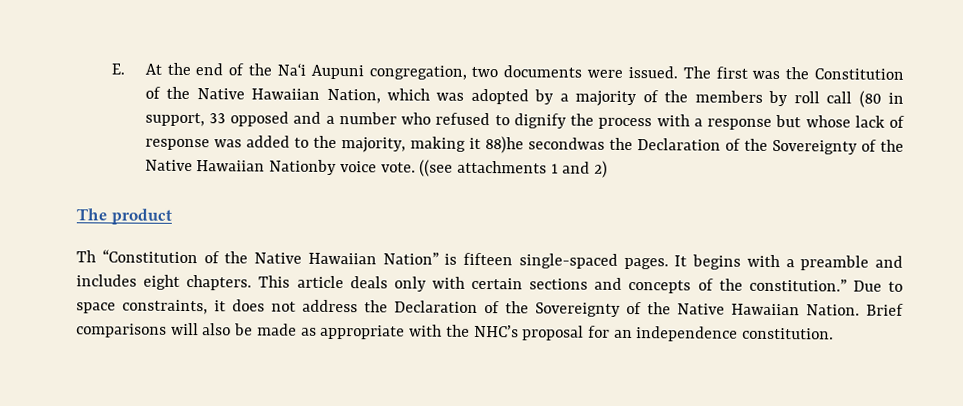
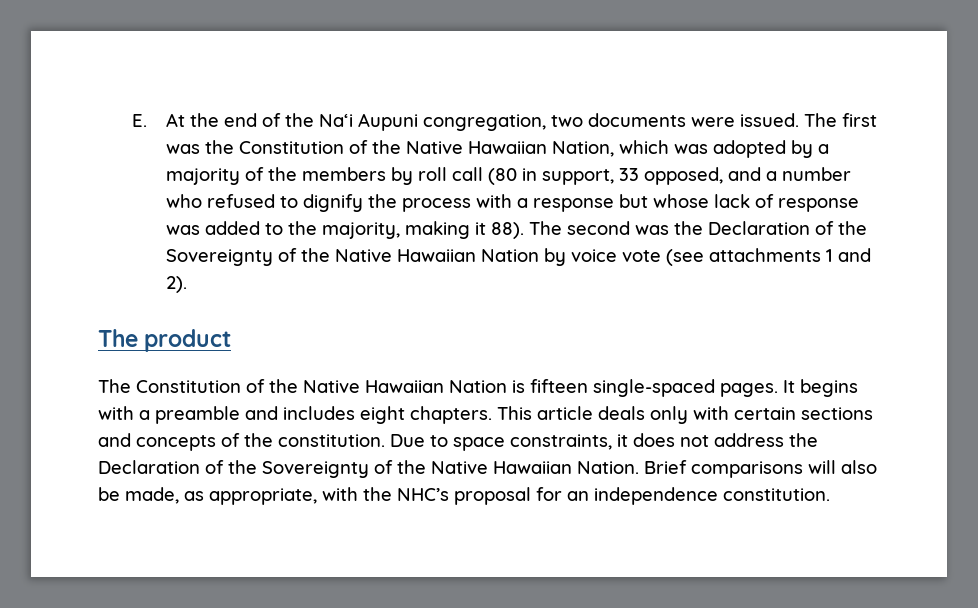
[230,111,290,127] opposed -> [643,167,723,185] opposed,
[484,136,904,155] [144,159,454,177] 88)he secondwas the Declaration of the Sovereignty of the Native Hawaiian Nationby voice vote. ((see -> [490,221,867,239] [165,248,704,266] 88). The second was the Declaration of the Sovereignty of the Native Hawaiian Nation by voice vote (see
[594,160,609,178] 2) -> [165,276,187,293] 2).
[76,249,439,265] Th “Constitution of the Native Hawaiian Nation” -> [98,379,507,393] The Constitution of the Native Hawaiian Nation
[748,278,847,292] constitution.” -> [278,434,385,447] constitution.
[256,323,406,340] made as appropriate -> [125,487,317,505] made, as appropriate,

